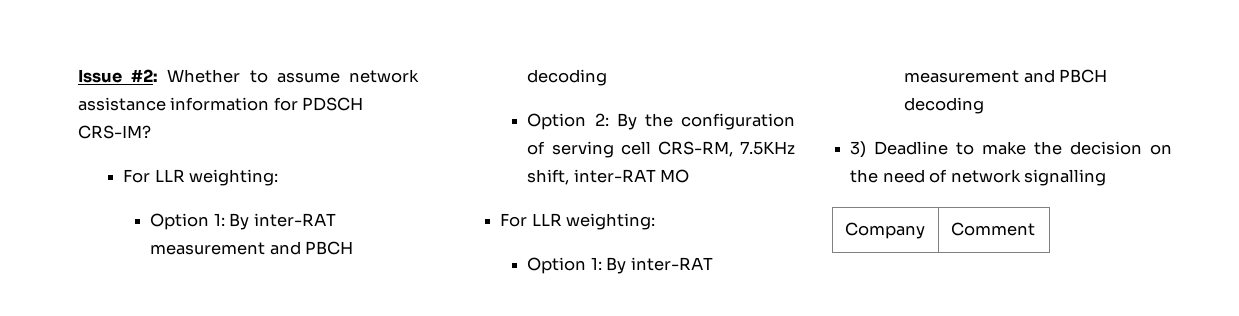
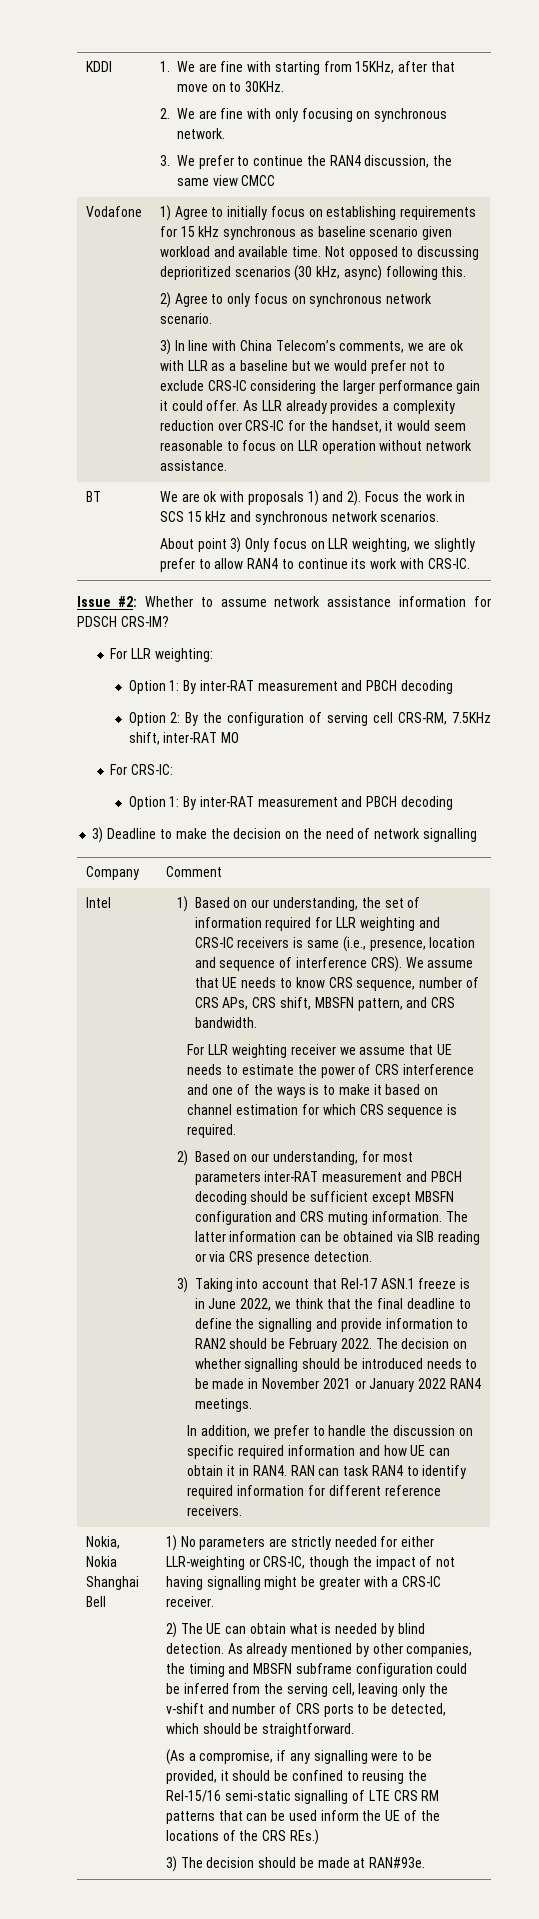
(78, 76) none -> [85,61,112,72] [159,61,455,75] [176,81,285,92] [159,108,448,122] [176,128,225,139] [159,155,453,169] [176,175,276,186] [85,206,142,217] [159,205,477,221] [159,226,453,240] [159,246,480,260] [159,265,467,281] [159,292,433,308] [159,313,212,324] [159,339,464,355] [159,360,445,374] [159,380,481,394] [159,400,455,414] [159,420,466,433] [159,440,473,454] [159,460,227,471] [85,491,101,502] [159,490,466,506] [159,511,440,525] [159,537,475,553] [159,558,470,572] KDDI | 1. We are fine with starting from 15KHz, after that move on to 30KHz. // 2. We are fine with only focusing on synchronous network. // 3. We prefer to continue the RAN4 discussion, the same view CMCC // Vodafone | 1) Agree to initially focus on establishing requirements for 15 kHz synchronous as baseline scenario given workload and available time. Not opposed to discussing deprioritized scenarios (30 kHz, async) following this. // 2) Agree to only focus on synchronous network scenario. // 3) In line with China Telecom’s comments, we are ok with LLR as a baseline but we would prefer not to exclude CRS-IC considering the larger performance gain it could offer. As LLR already provides a complexity reduction over CRS-IC for the handset, it would seem reasonable to focus on LLR operation without network assistance. // BT | We are ok with proposals 1) and 2). Focus the work in SCS 15 kHz and synchronous network scenarios. // About point 3) Only focus on LLR weighting, we slightly prefer to allow RAN4 to continue its work with CRS-IC. //
[531,213,656,230] LLR weighting: -> [131,764,174,775] CRS-IC:
(1035, 229) none -> [85,897,111,908] [176,896,421,912] [194,917,440,931] [194,936,476,952] [194,956,474,972] [194,977,479,991] [194,997,456,1011] [194,1017,257,1028] [187,1044,452,1058] [187,1064,474,1078] [187,1084,439,1098] [187,1104,458,1118] [187,1124,237,1138] [176,1150,413,1166] [194,1171,462,1185] [194,1191,454,1205] [194,1211,468,1225] [194,1231,481,1245] [194,1251,372,1265] [176,1277,471,1293] [194,1298,471,1311] [194,1318,469,1332] [194,1338,468,1352] [194,1358,478,1372] [194,1378,481,1392] [194,1398,252,1412] [187,1425,473,1439] [187,1445,451,1459] [187,1465,467,1479] [187,1485,441,1499] [187,1505,243,1516] [85,1536,120,1549] [85,1556,117,1567] [85,1576,139,1590] [85,1596,106,1607] [165,1535,435,1551] [165,1556,456,1570] [165,1576,442,1590] [165,1596,214,1607] [165,1622,425,1638] [165,1643,473,1657] [165,1663,468,1677] [165,1683,448,1697] [165,1703,446,1717] [165,1723,355,1737] [165,1749,432,1765] [165,1770,428,1784] [165,1790,440,1804] [165,1810,440,1824] [165,1829,319,1845] [165,1856,426,1872] // Intel | 1) Based on our understanding, the set of information required for LLR weighting and CRS-IC receivers is same (i.e., presence, location and sequence of interference CRS). We assume that UE needs to know CRS sequence, number of CRS APs, CRS shift, MBSFN pattern, and CRS bandwidth. // For LLR weighting receiver we assume that UE needs to estimate the power of CRS interference and one of the ways is to make it based on channel estimation for which CRS sequence is required. // 2) Based on our understanding, for most parameters inter-RAT measurement and PBCH decoding should be sufficient except MBSFN configuration and CRS muting information. The latter information can be obtained via SIB reading or via CRS presence detection. // 3) Taking into account that Rel-17 ASN.1 freeze is in June 2022, we think that the final deadline to define the signalling and provide information to RAN2 should be February 2022. The decision on whether signalling should be introduced needs to be made in November 2021 or January 2022 RAN4 meetings. // In addition, we prefer to handle the discussion on specific required information and how UE can obtain it in RAN4. RAN can task RAN4 to identify required information for different reference receivers. // Nokia, Nokia Shanghai Bell | 1) No parameters are strictly needed for either LLR-weighting or CRS-IC, though the impact of not having signalling might be greater with a CRS-IC receiver. // 2) The UE can obtain what is needed by blind detection. As already mentioned by other companies, the timing and MBSFN subframe configuration could be inferred from the serving cell, leaving only the v-shift and number of CRS ports to be detected, which should be straightforward. // (As a compromise, if any signalling were to be provided, it should be confined to reusing the Rel-15/16 semi-static signalling of LTE CRS RM patterns that can be used inform the UE of the locations of the CRS REs.) // 3) The decision should be made at RAN#93e.

